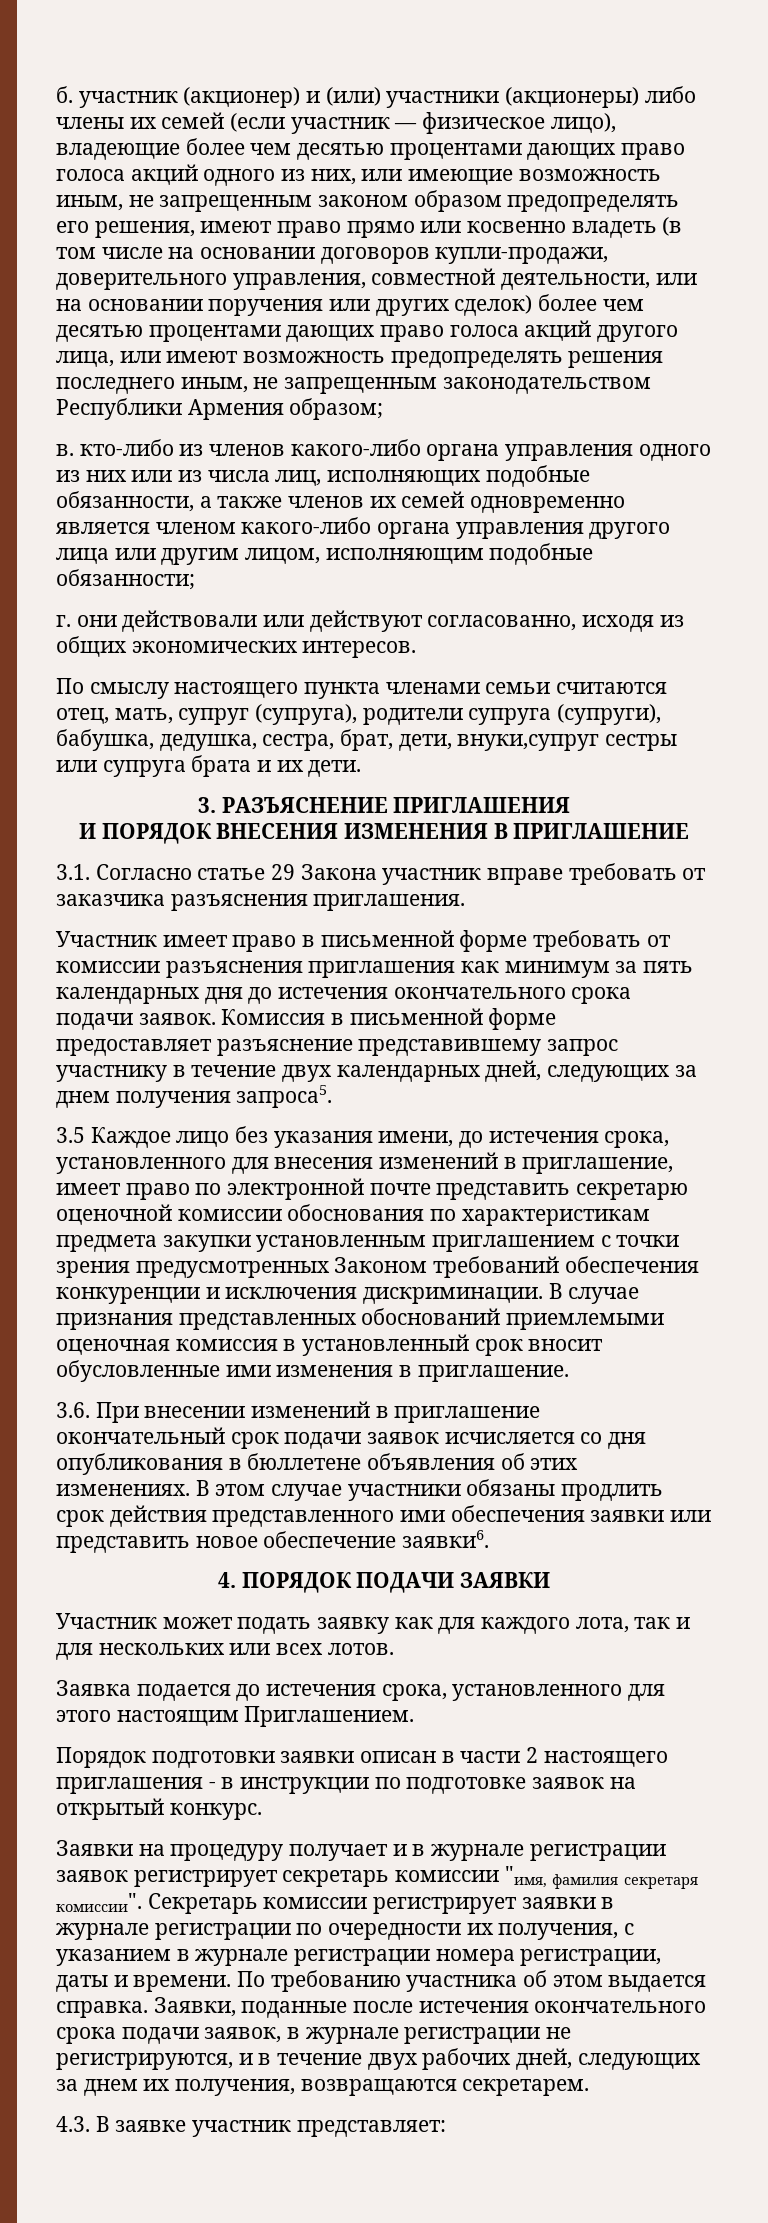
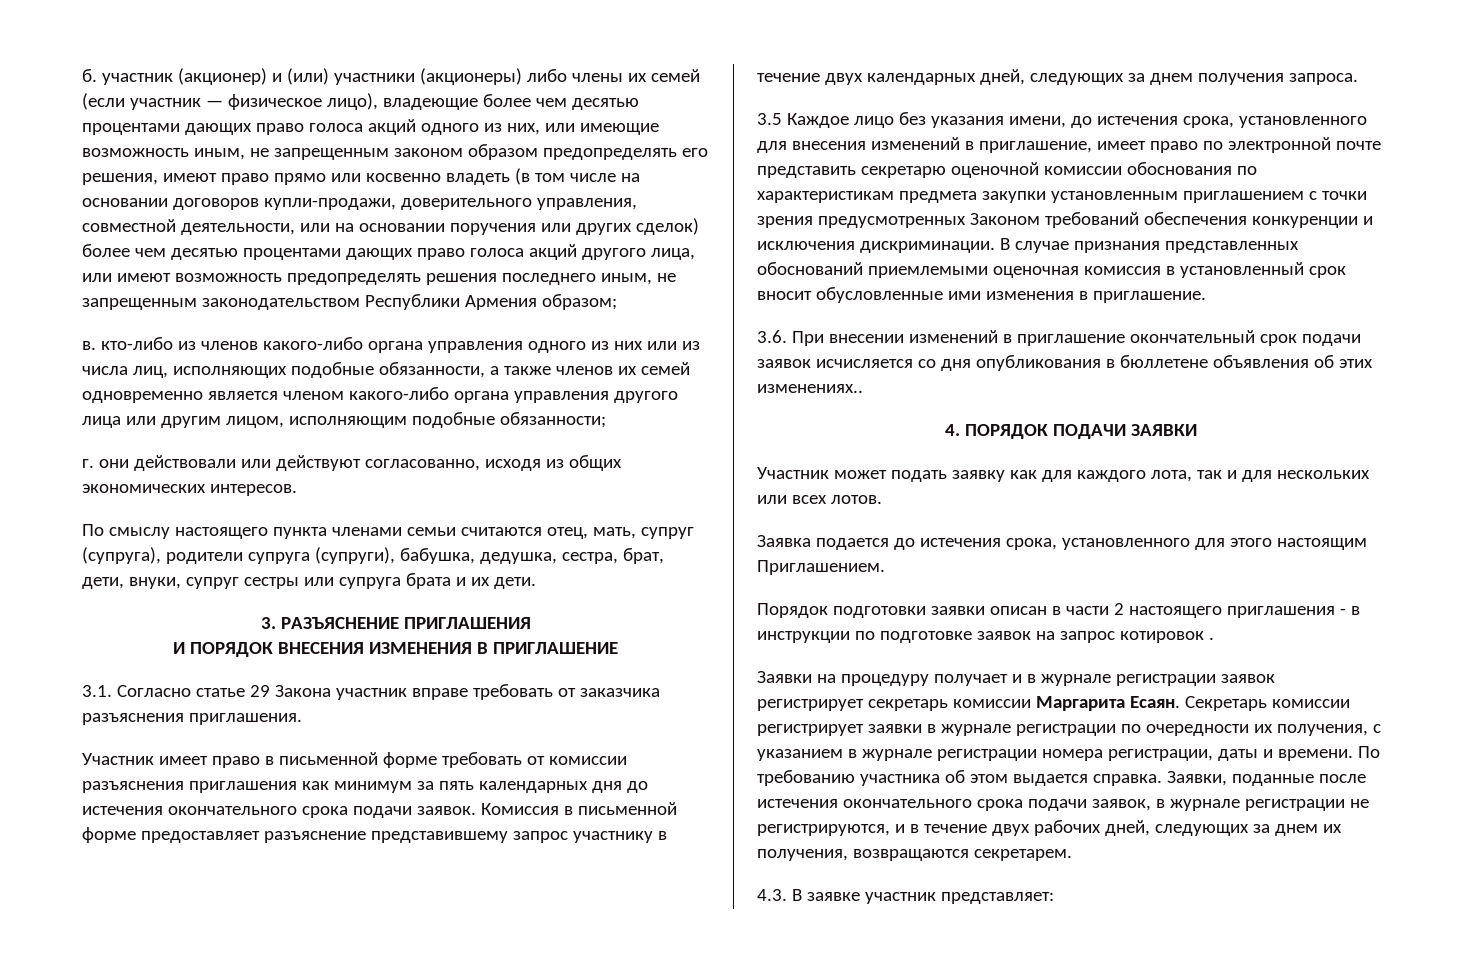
[457,734,600,751] внуки,супруг -> [128,577,239,589] внуки, супруг
[236,1085,333,1108] запроса5. -> [1288,73,1358,85] запроса.
[56,1479,664,1501] [56,1505,712,1527] [56,1530,490,1553] изменениях. В этом случае участники обязаны продлить срок действия представленного ими обеспечения заявки или представить новое обеспечение заявки6. -> [757,384,863,393] изменениях..
[56,1798,262,1820] открытый конкурс. -> [1059,631,1214,643] запрос котировок .
[504,1866,699,1889] [56,1893,142,1912] "имя, фамилия секретаря комиссии". -> [1035,696,1180,711] Маргарита Есаян.

